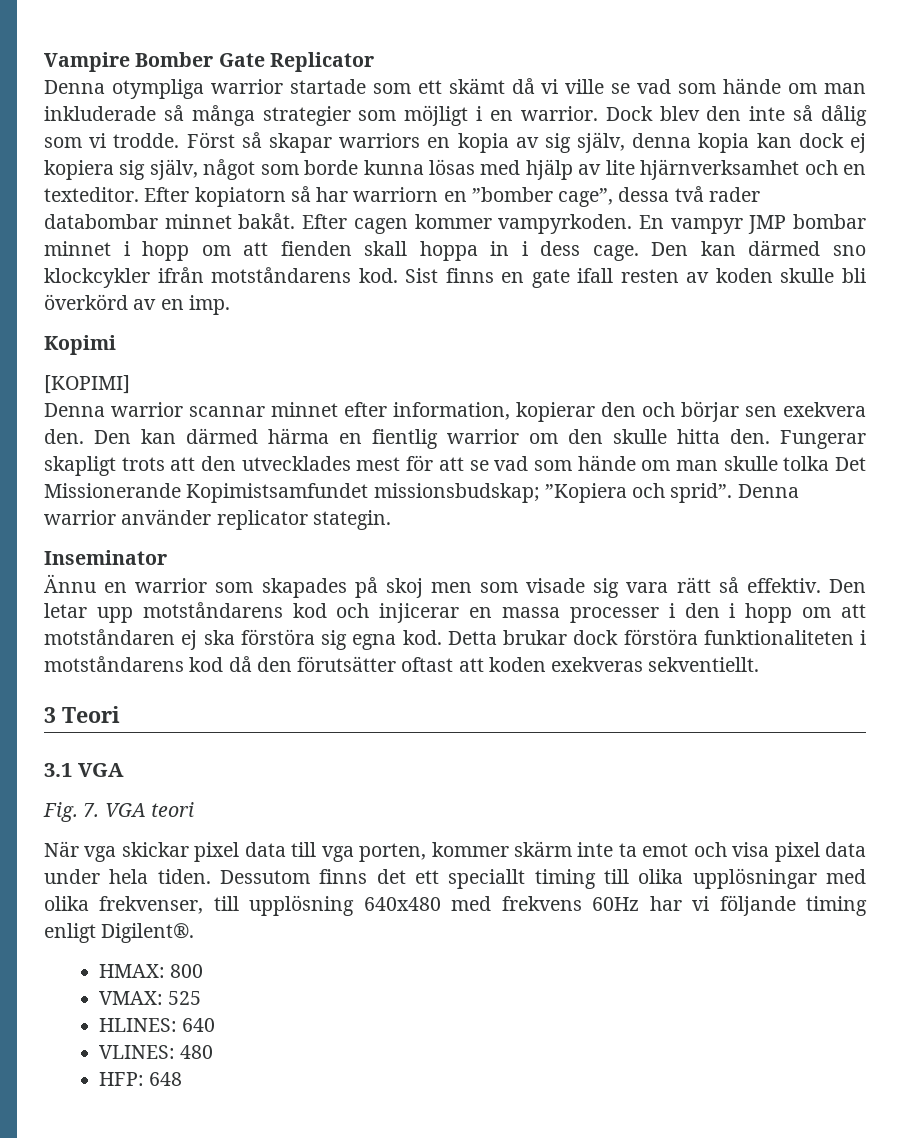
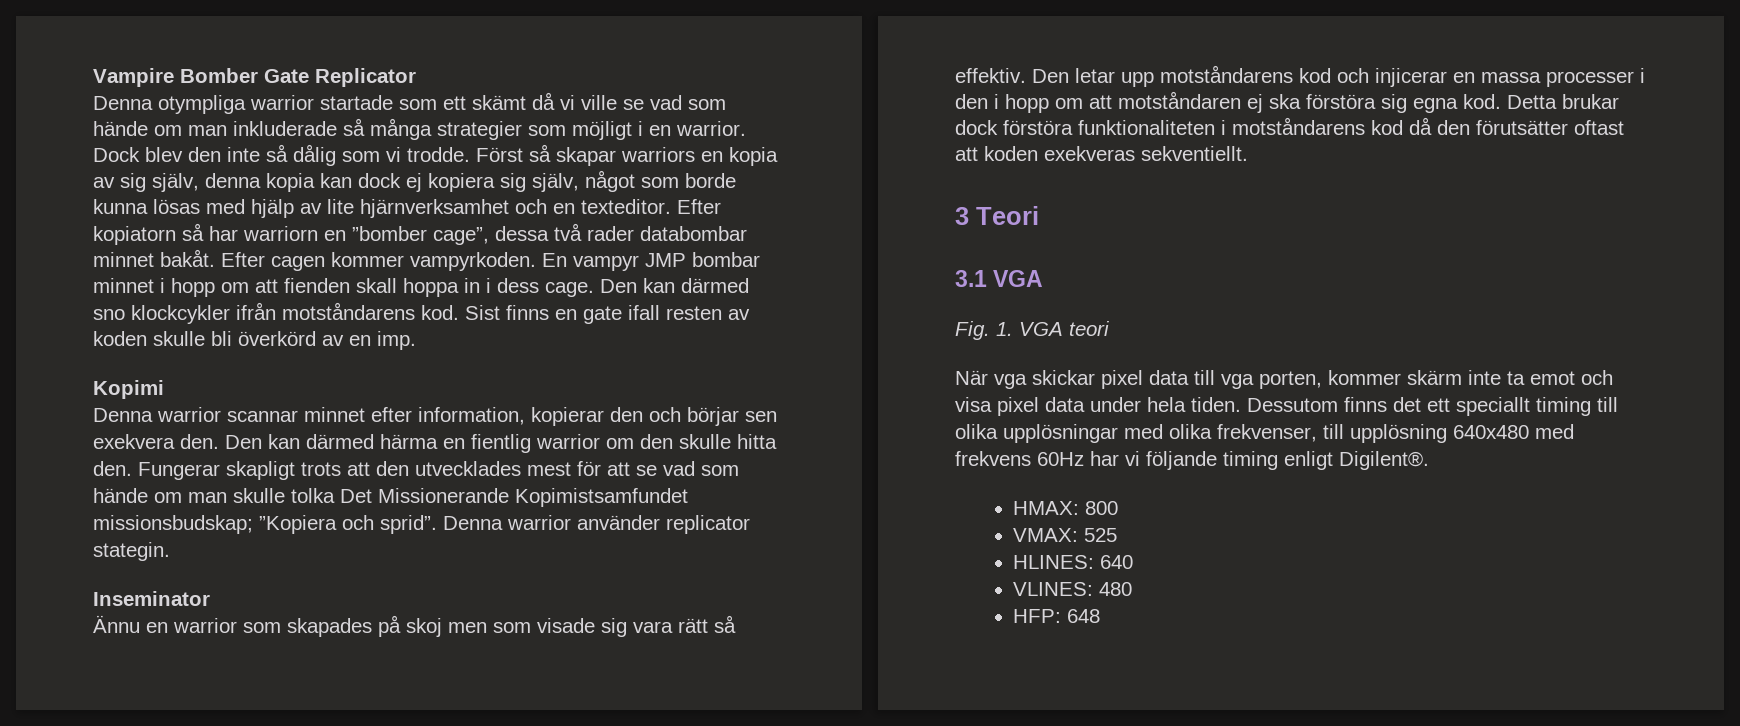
[44,375,130,394] // [KOPIMI] -> (164, 389) none
[83,803,100,817] 7. -> [996,322,1013,336] 1.

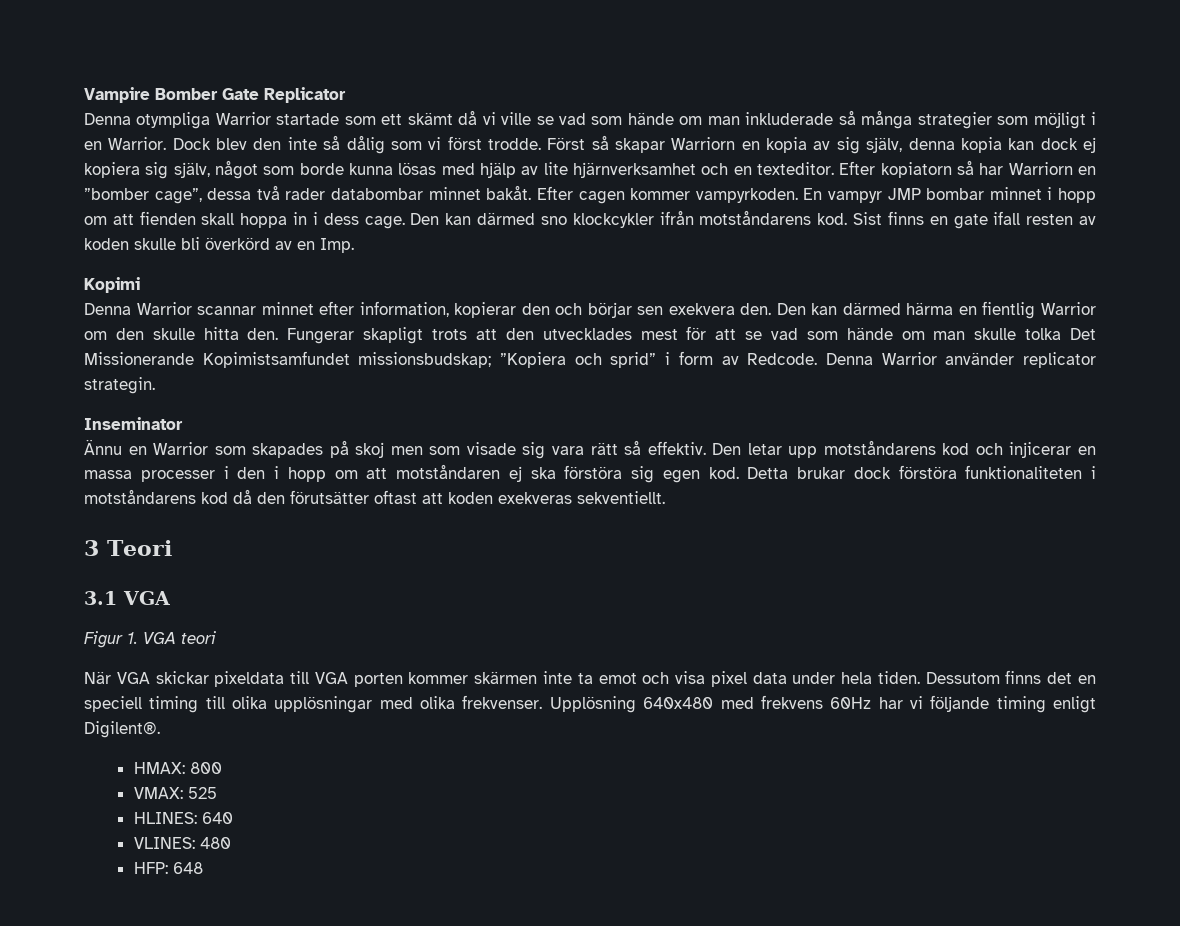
[250,95,314,110] warrior -> [215,112,271,125] Warrior
[676,121,746,136] warrior. -> [108,137,167,150] Warrior.
(401, 154) none -> [447,136,482,150] först
[621,147,695,162] warriors -> [671,137,736,150] Warriorn
[243,226,318,241] warriorn -> [1008,162,1073,175] Warriorn
[377,331,416,350] imp. -> [320,238,354,253] Imp.
[157,407,221,422] warrior -> [136,302,192,315] Warrior
[536,434,600,449] warrior -> [1040,302,1096,315] Warrior
[380,515,571,534] sprid”. Denna warrior -> [610,351,937,368] sprid” i form av Redcode. Denna Warrior
[93,542,170,561] stategin. -> [84,377,155,394] strategin.
[173,618,237,633] warrior -> [153,442,209,455] Warrior
[1413,98,1458,113] egna -> [662,470,700,483] egen
[955,321,990,340] Fig. -> [84,631,123,648] Figur
[994,370,1462,389] vga skickar pixel data till vga porten, kommer skärm -> [116,671,538,687] VGA skickar pixeldata till VGA porten kommer skärmen
[1427,397,1530,416] ett speciallt -> [1077,675,1096,684] [84,696,142,712] en speciell
[1217,424,1447,443] frekvenser, till upplösning -> [462,695,636,713] frekvenser. Upplösning

